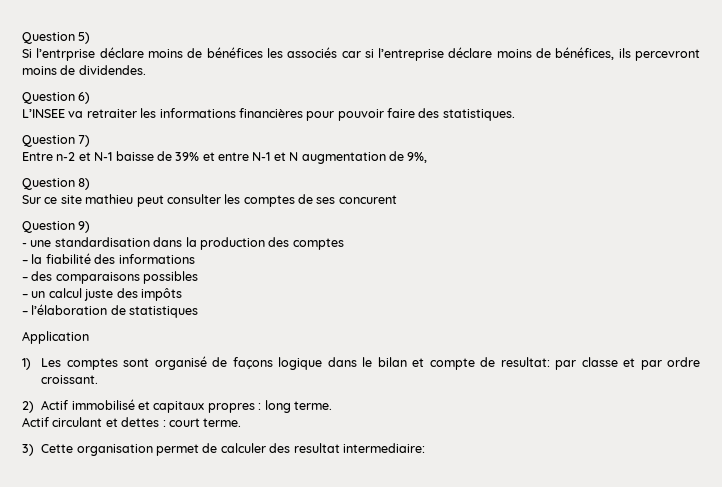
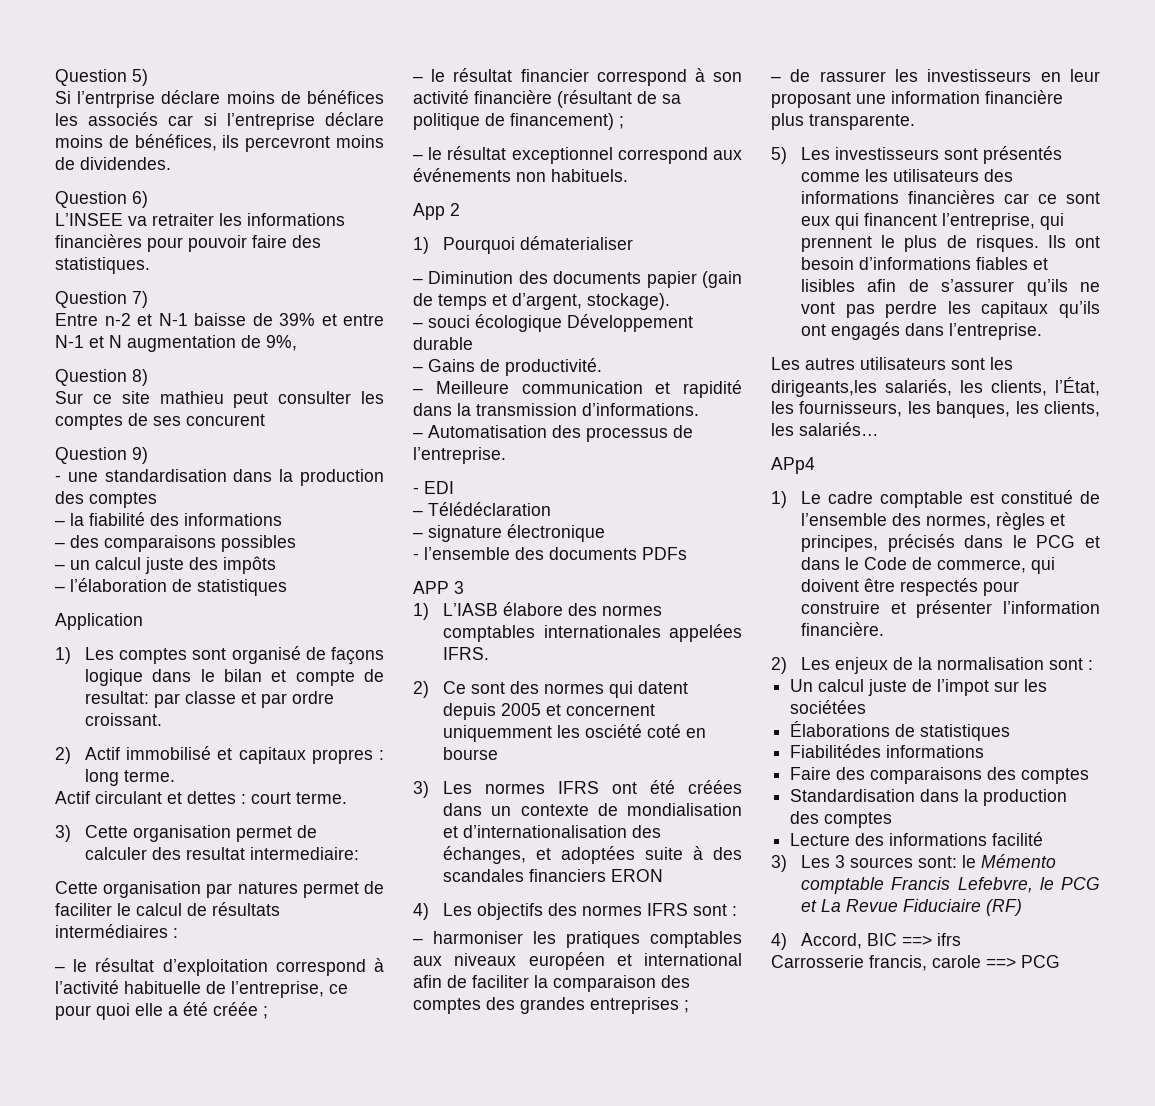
(425, 448) none -> [55,881,384,898] [55,902,280,916] [55,924,178,938] [55,958,384,976] [55,980,348,998] [55,1002,268,1020] [413,68,742,86] [413,90,681,108] [413,113,624,130] [413,146,742,164] [413,168,628,182] [413,203,460,220] [413,236,634,254] [413,271,742,288] [413,293,670,310] [413,314,693,332] [413,337,473,350] [413,358,602,376] [413,380,742,398] [413,403,699,416] [413,425,693,442] [413,447,506,464] [413,481,454,494] [413,502,551,516] [413,524,605,542] [413,547,687,560] [413,581,464,594] [413,602,663,620] [443,624,742,642] [443,647,490,660] [413,681,689,698] [443,703,656,720] [443,724,707,742] [443,747,499,760] [413,780,742,798] [443,803,742,816] [443,825,662,838] [443,846,742,864] [443,869,664,882] [413,903,738,920] [413,931,742,948] [413,952,742,970] [413,975,690,992] [413,997,689,1014] [771,69,1100,82] [771,90,1063,108] [771,113,915,130] [771,146,1063,164] [801,169,1014,182] [801,190,1100,204] [801,213,1065,230] [801,235,1100,252] [801,257,1049,270] [801,279,1100,296] [801,301,1100,318] [801,322,1043,340] [771,357,1013,370] [771,377,1100,397] [771,401,1100,418] [771,422,879,436] [771,457,815,474] [771,490,1100,508] [801,512,1066,530] [801,534,1100,552] [801,557,1056,574] [801,578,1020,596] [801,600,1100,618] [801,622,885,636] [771,657,1094,674] [790,679,1048,696] [790,700,867,714] [790,721,1011,741] [790,744,985,758] [790,767,1090,784] [790,789,1068,806] [790,811,893,828] [790,832,1044,846] [771,854,1057,872] [801,877,1100,894] [801,899,1023,916] [771,933,962,950] [771,955,1060,971] // Cette organisation par natures permet de faciliter le calcul de résultats intermédiaires : // – le résultat d’exploitation correspond à l’activité habituelle de l’entreprise, ce pour quoi elle a été créée ; // – le résultat financier correspond à son activité financière (résultant de sa politique de financement) ; // – le résultat exceptionnel correspond aux événements non habituels. // App 2 // 1) Pourquoi dématerialiser // – Diminution des documents papier (gain de temps et d’argent, stockage). // – souci écologique Développement durable // – Gains de productivité. // – Meilleure communication et rapidité dans la transmission d’informations. // – Automatisation des processus de l’entreprise. // - EDI // – Télédéclaration // – signature électronique // - l’ensemble des documents PDFs // APP 3 // 1) L’IASB élabore des normes comptables internationales appelées IFRS. // 2) Ce sont des normes qui datent depuis 2005 et concernent uniquemment les osciété coté en bourse // 3) Les normes IFRS ont été créées dans un contexte de mondialisation et d’internationalisation des échanges, et adoptées suite à des scandales financiers ERON // 4) Les objectifs des normes IFRS sont : // – harmoniser les pratiques comptables aux niveaux européen et international afin de faciliter la comparaison des comptes des grandes entreprises ; // – de rassurer les investisseurs en leur proposant une information financière plus transparente. // 5) Les investisseurs sont présentés comme les utilisateurs des informations financières car ce sont eux qui financent l’entreprise, qui prennent le plus de risques. Ils ont besoin d’informations fiables et lisibles afin de s’assurer qu’ils ne vont pas perdre les capitaux qu’ils ont engagés dans l’entreprise. // Les autres utilisateurs sont les dirigeants,les salariés, les clients, l’État, les fournisseurs, les banques, les clients, les salariés… // APp4 // 1) Le cadre comptable est constitué de l’ensemble des normes, règles et principes, précisés dans le PCG et dans le Code de commerce, qui doivent être respectés pour construire et présenter l’information financière. // 2) Les enjeux de la normalisation sont : // Un calcul juste de l’impot sur les sociétées // Élaborations de statistiques // Fiabilitédes informations // Faire des comparaisons des comptes // Standardisation dans la production des comptes // Lecture des informations facilité // 3) Les 3 sources sont: le Mémento comptable Francis Lefebvre, le PCG et La Revue Fiduciaire (RF) // 4) Accord, BIC ==> ifrs // Carrosserie francis, carole ==> PCG

